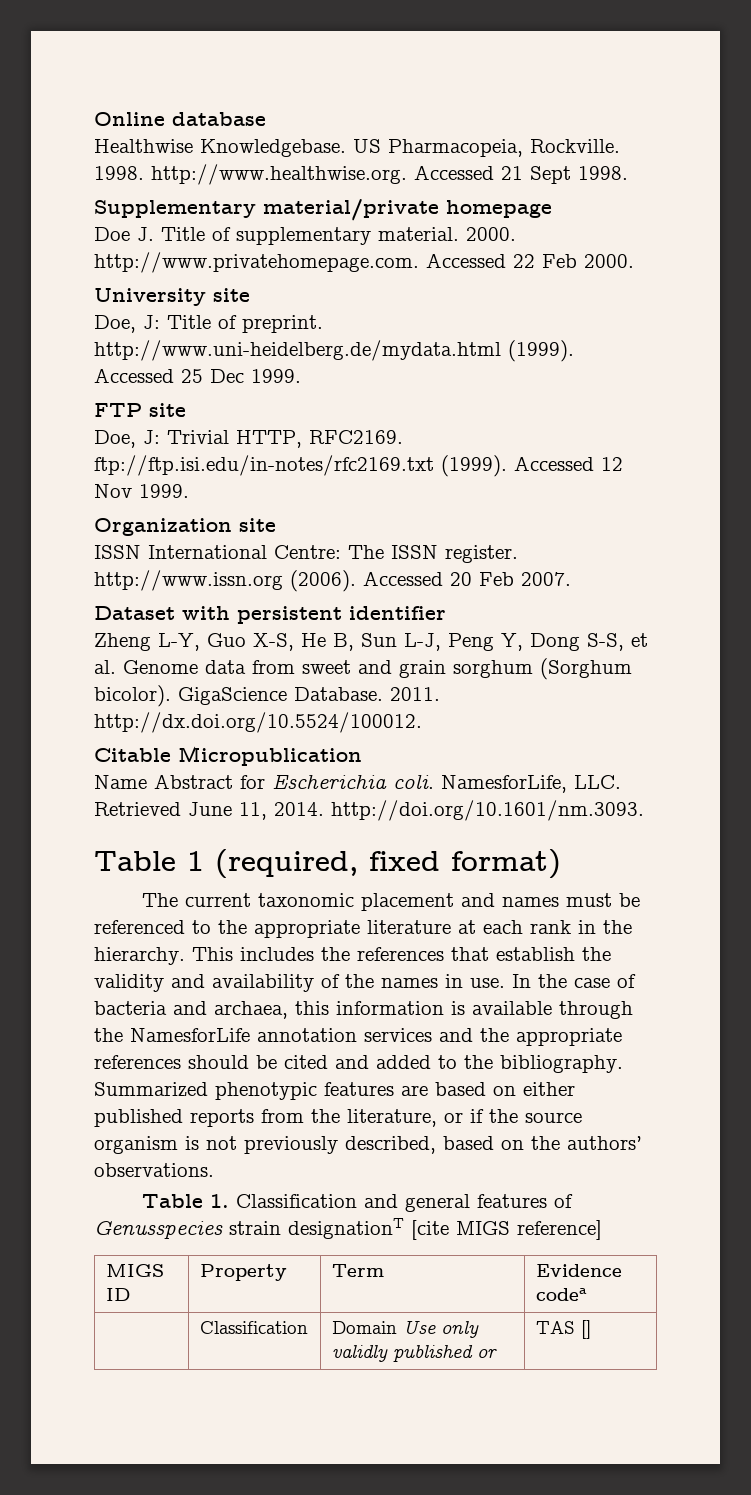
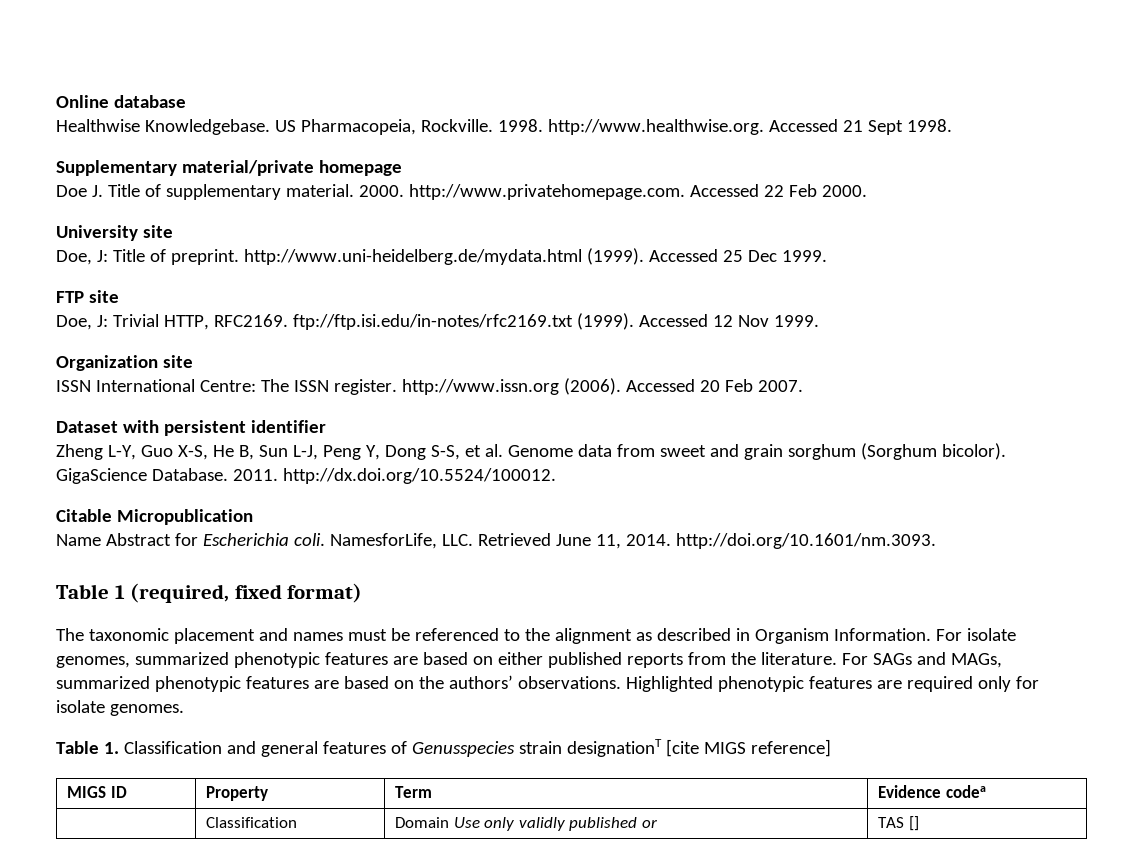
[184,893,251,907] current -> (84, 634) none
[254,920,632,938] [94,947,611,965] [94,974,636,992] [94,1001,633,1019] [94,1028,622,1046] [94,1055,623,1073] [94,1082,208,1097] appropriate literature at each rank in the hierarchy. This includes the references that establish the validity and availability of the names in use. In the case of bacteria and archaea, this information is available through the NamesforLife annotation services and the appropriate references should be cited and added to the bibliography. Summarized -> [554,628,1016,644] [56,652,229,668] alignment as described in Organism Information. For isolate genomes, summarized
[347,1109,582,1127] [94,1136,436,1154] literature, or if the source organism is not previously described, -> [760,652,1002,668] [56,676,339,692] literature. For SAGs and MAGs, summarized phenotypic features are
(214, 1170) none -> [625,676,1039,692] [56,700,184,716] Highlighted phenotypic features are required only for isolate genomes.

